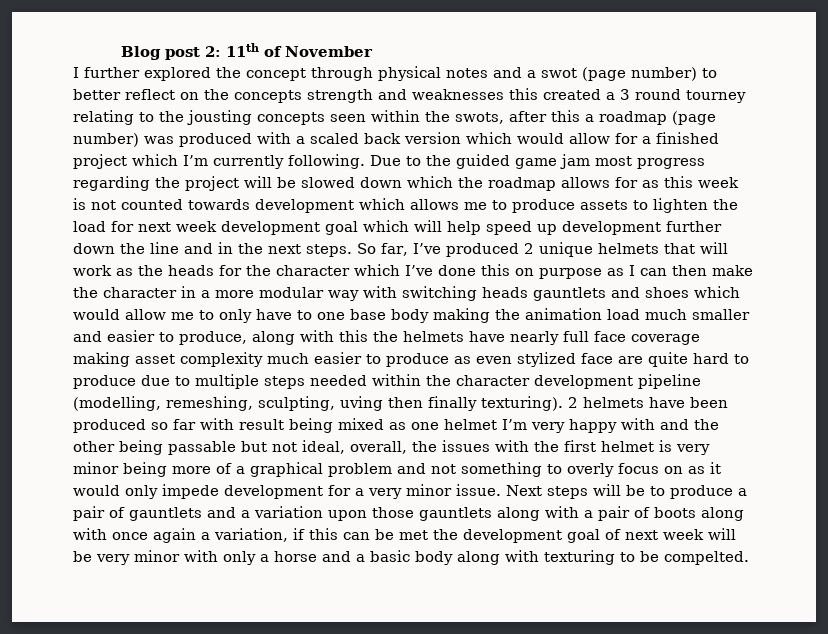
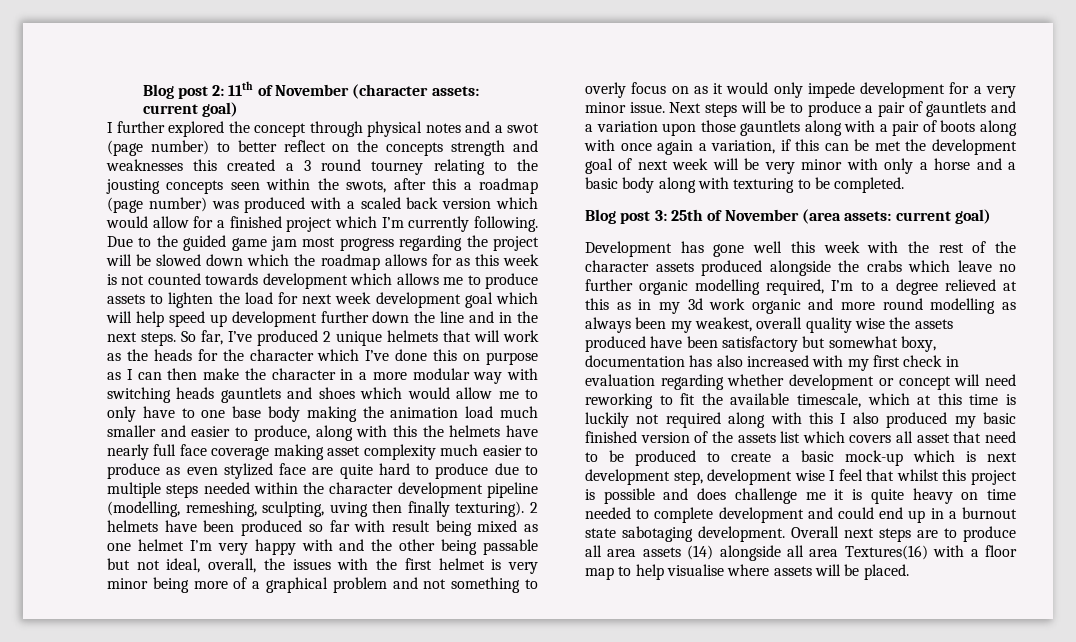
(373, 51) none -> [352,84,479,99] [142,102,238,117] (character assets: current goal)
[664,551,749,565] compelted. -> [834,177,905,193] [585,209,991,224] [585,241,1016,257] [585,260,1016,276] [585,279,1017,295] [585,298,1016,314] [585,317,953,333] [585,336,936,352] [585,355,959,371] [585,374,1016,390] [585,393,1017,409] [585,412,1016,428] [585,431,1016,443] [585,450,1017,466] [585,469,1017,485] [585,488,1017,504] [585,507,1017,523] [585,526,1016,542] [585,545,1017,561] [585,564,909,580] completed. // Blog post 3: 25th of November (area assets: current goal) // Development has gone well this week with the rest of the character assets produced alongside the crabs which leave no further organic modelling required, I’m to a degree relieved at this as in my 3d work organic and more round modelling as always been my weakest, overall quality wise the assets produced have been satisfactory but somewhat boxy, documentation has also increased with my first check in evaluation regarding whether development or concept will need reworking to fit the available timescale, which at this time is luckily not required along with this I also produced my basic finished version of the assets list which covers all asset that need to be produced to create a basic mock-up which is next development step, development wise I feel that whilst this project is possible and does challenge me it is quite heavy on time needed to complete development and could end up in a burnout state sabotaging development. Overall next steps are to produce all area assets (14) alongside all area Textures(16) with a floor map to help visualise where assets will be placed.

